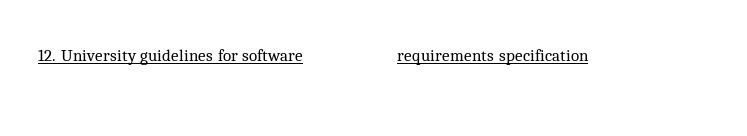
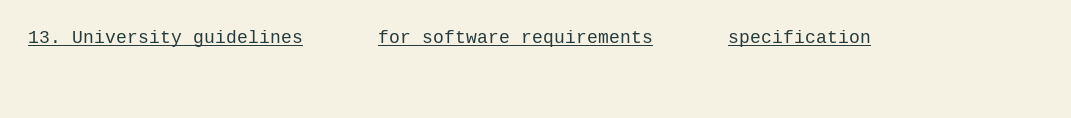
[38,49,56,61] 12. -> [28,31,61,43] 13.

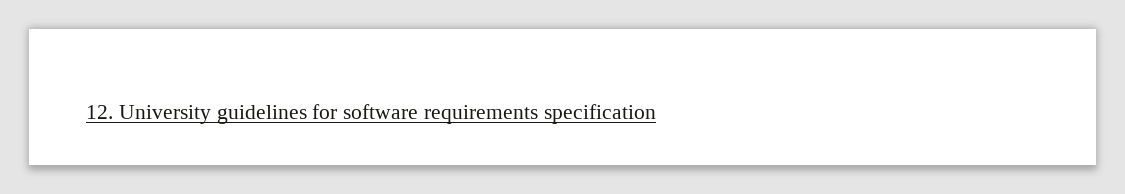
[28,31,61,43] 13. -> [86,105,113,119] 12.

